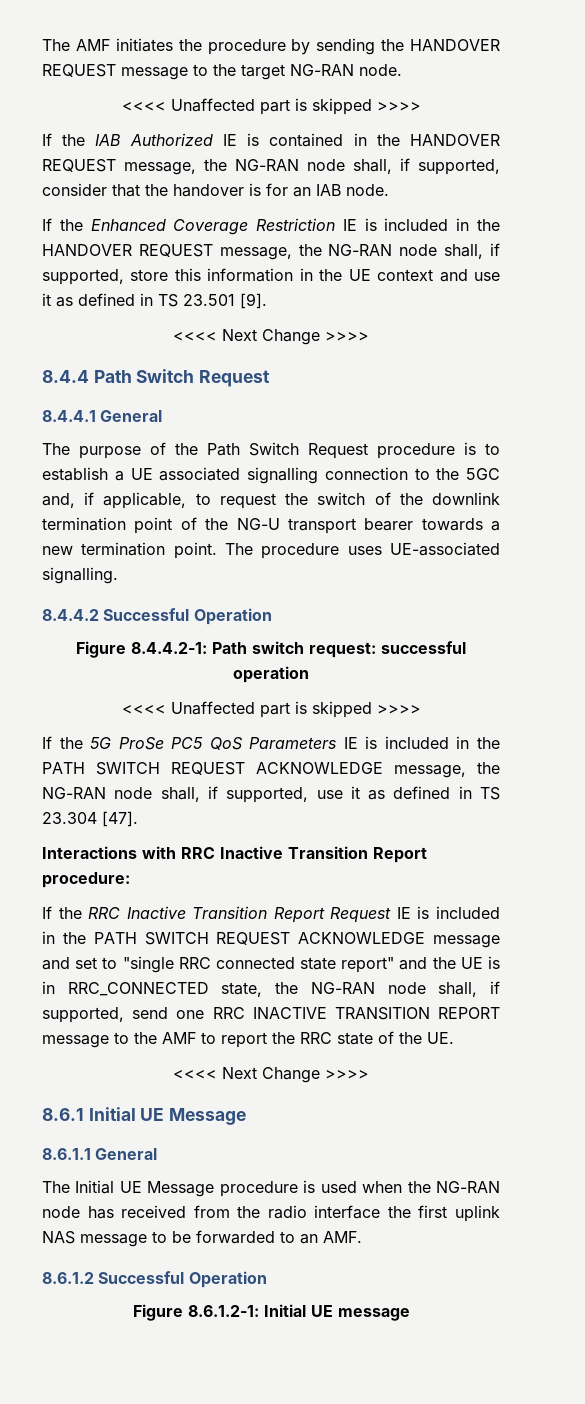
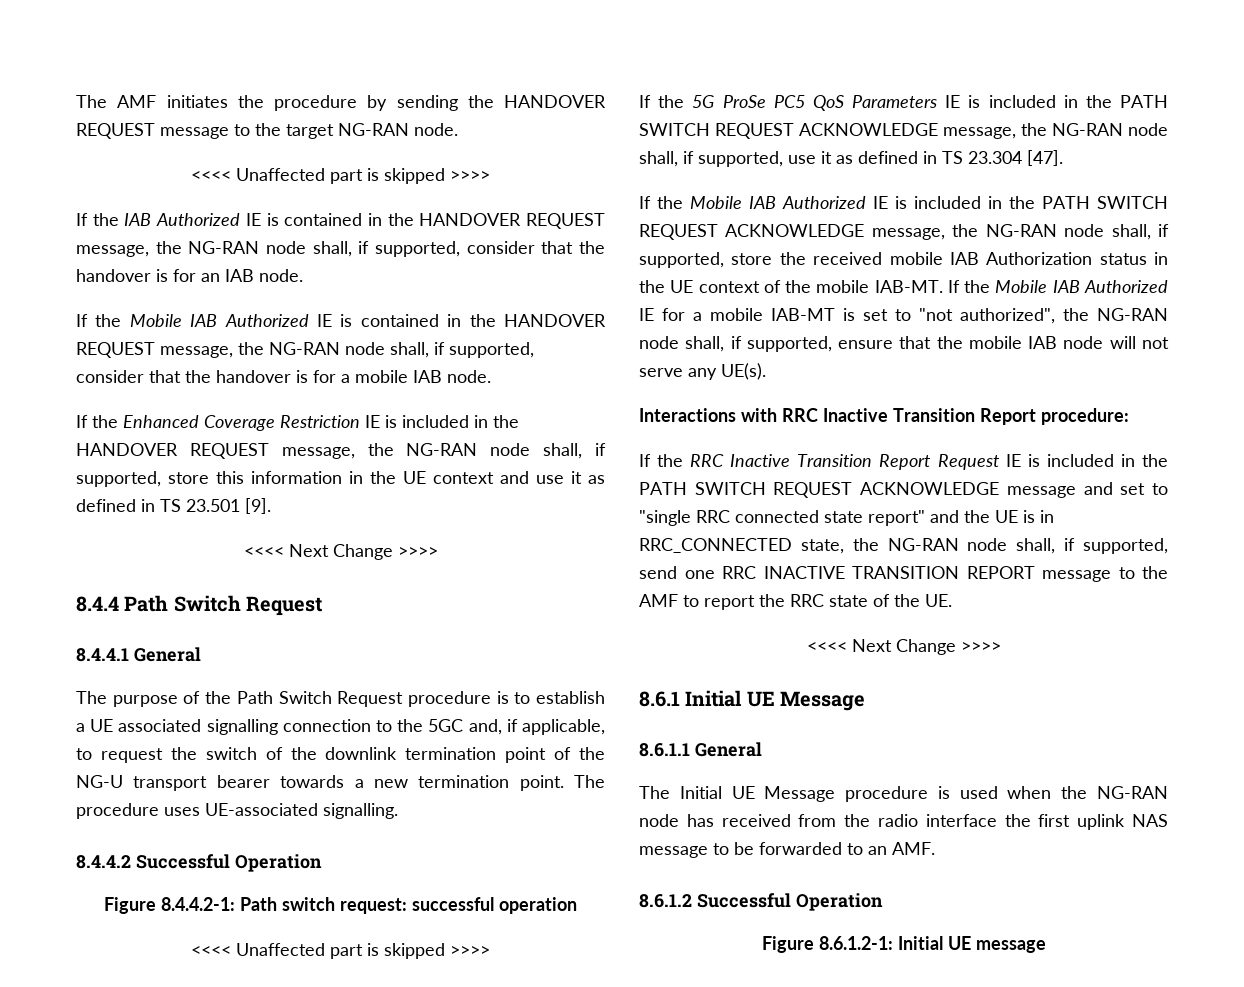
(389, 190) none -> [76,314,606,327] [76,342,534,358] [76,370,491,383] // If the Mobile IAB Authorized IE is contained in the HANDOVER REQUEST message, the NG-RAN node shall, if supported, consider that the handover is for a mobile IAB node.
(138, 819) none -> [639,196,1168,209] [639,224,1169,240] [639,252,1168,268] [639,280,1168,293] [639,308,1168,324] [639,336,1169,352] [639,363,766,380] // If the Mobile IAB Authorized IE is included in the PATH SWITCH REQUEST ACKNOWLEDGE message, the NG-RAN node shall, if supported, store the received mobile IAB Authorization status in the UE context of the mobile IAB-MT. If the Mobile IAB Authorized IE for a mobile IAB-MT is set to "not authorized", the NG-RAN node shall, if supported, ensure that the mobile IAB node will not serve any UE(s).

